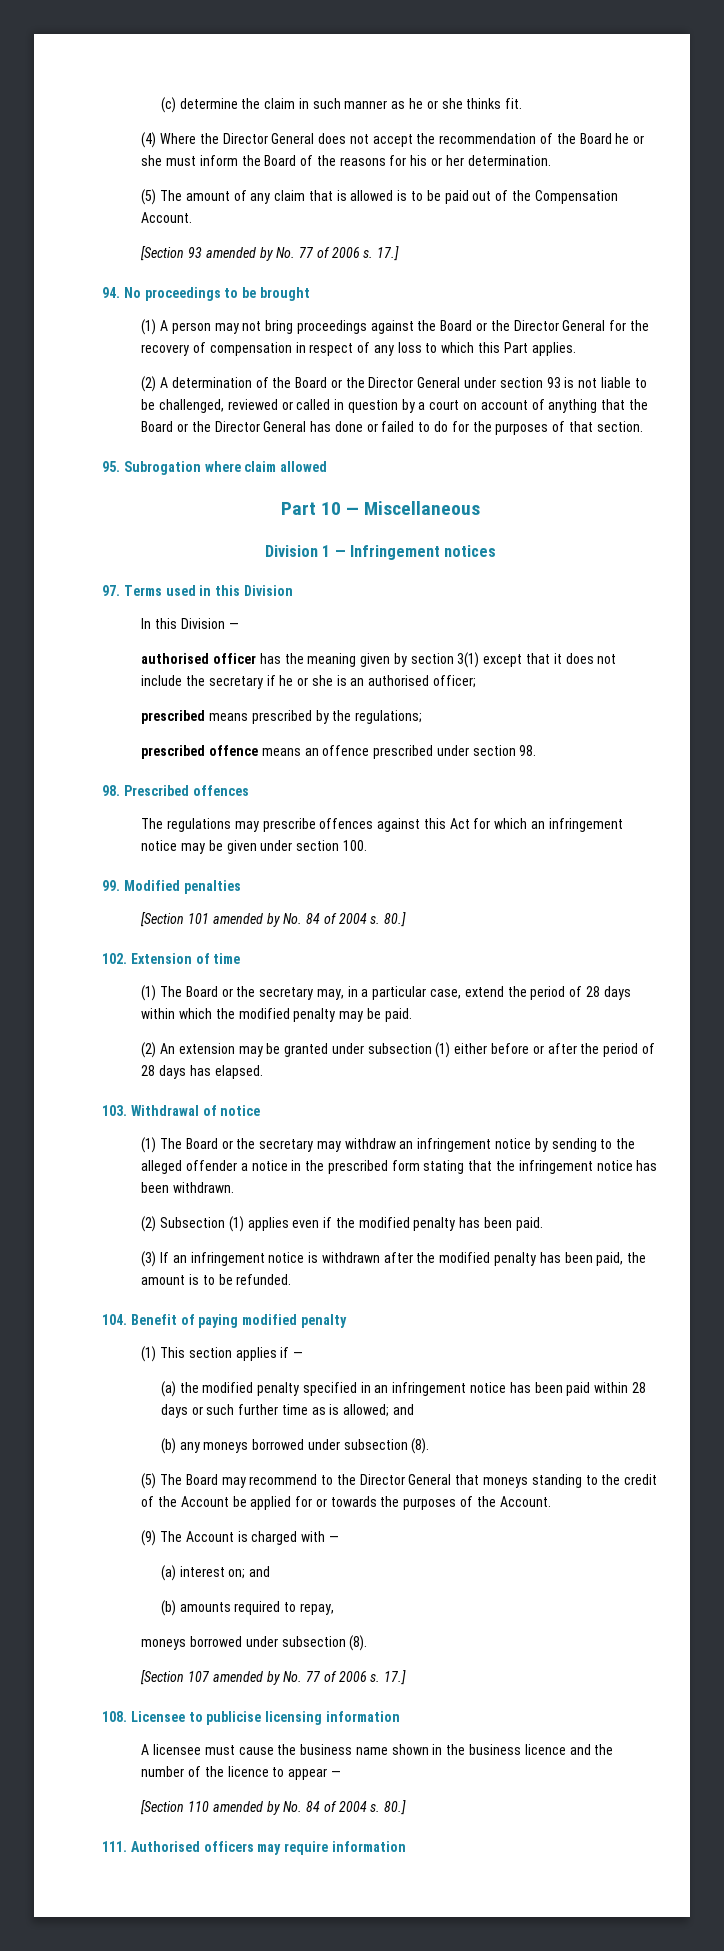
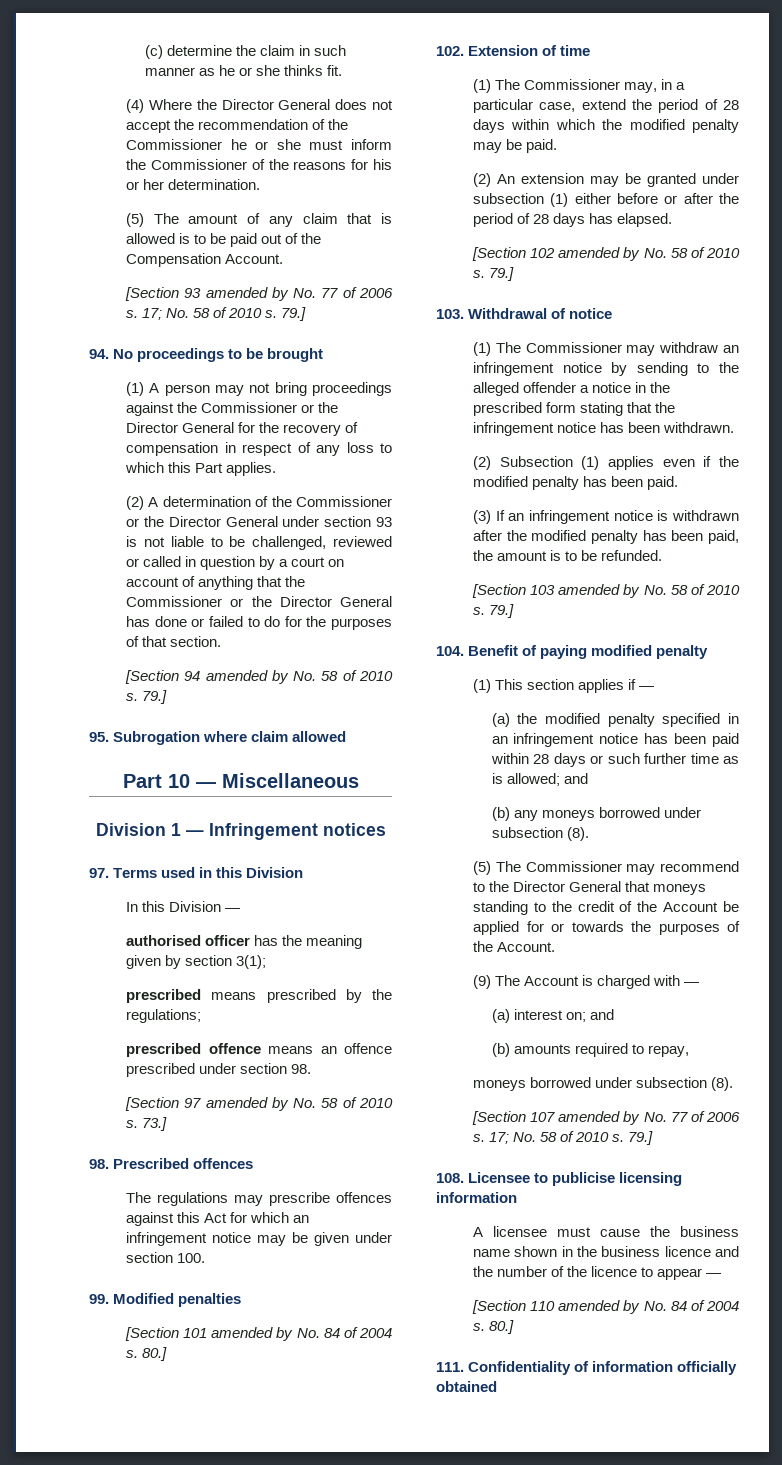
[579,133,612,144] Board -> [126,139,223,150] Commissioner
[264,155,297,166] Board -> [150,159,247,170] Commissioner
[377,246,400,261] 17.] -> [142,307,307,321] 17; No. 58 of 2010 s. 79.]
[440,320,473,331] Board -> [201,402,298,413] Commissioner
[295,377,328,388] Board -> [296,496,392,507] Commissioner
[141,421,174,432] Board -> [126,596,223,607] Commissioner
(643, 426) none -> [125,670,393,684] [126,690,168,704] // [Section 94 amended by No. 58 of 2010 s. 79.]
[457,652,617,668] [141,675,477,689] 3(1) except that it does not include the secretary if he or she is an authorised officer; -> [236,955,267,969] 3(1);
(537, 750) none -> [125,1097,393,1111] [126,1117,168,1131] // [Section 97 amended by No. 58 of 2010 s. 73.]
[185,986,314,1000] Board or the secretary -> [524,79,621,90] Commissioner
(263, 1072) none -> [472,247,740,261] [473,267,515,281] // [Section 102 amended by No. 58 of 2010 s. 79.]
[185,1138,314,1152] Board or the secretary -> [525,342,622,353] Commissioner
(292, 1279) none -> [472,584,740,598] [473,604,515,618] // [Section 103 amended by No. 58 of 2010 s. 79.]
[185,1474,218,1485] Board -> [525,861,622,872] Commissioner
[384,1670,407,1685] 17.] -> [489,1131,654,1145] 17; No. 58 of 2010 s. 79.]
[130,1841,406,1855] Authorised officers may require information -> [468,1361,738,1375] [436,1381,497,1392] Confidentiality of information officially obtained

